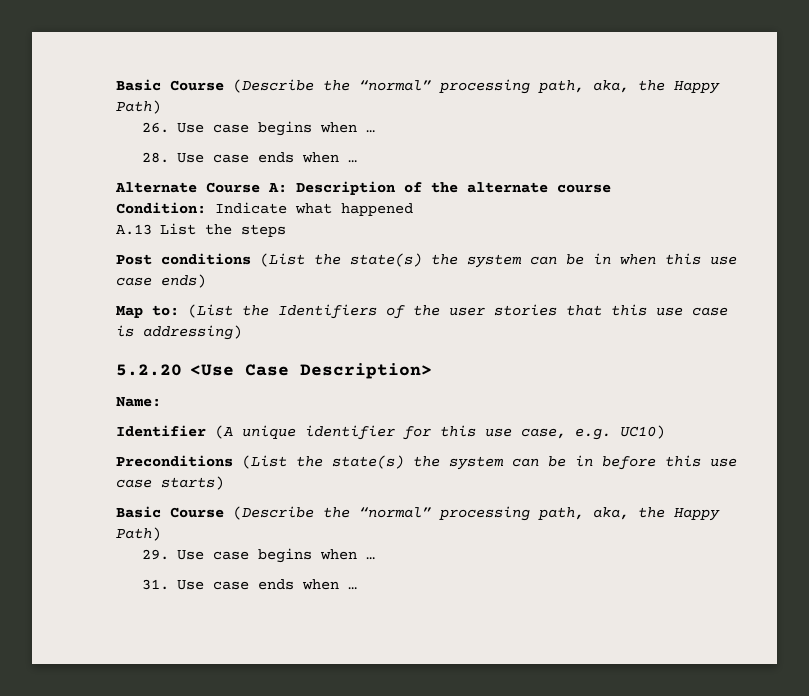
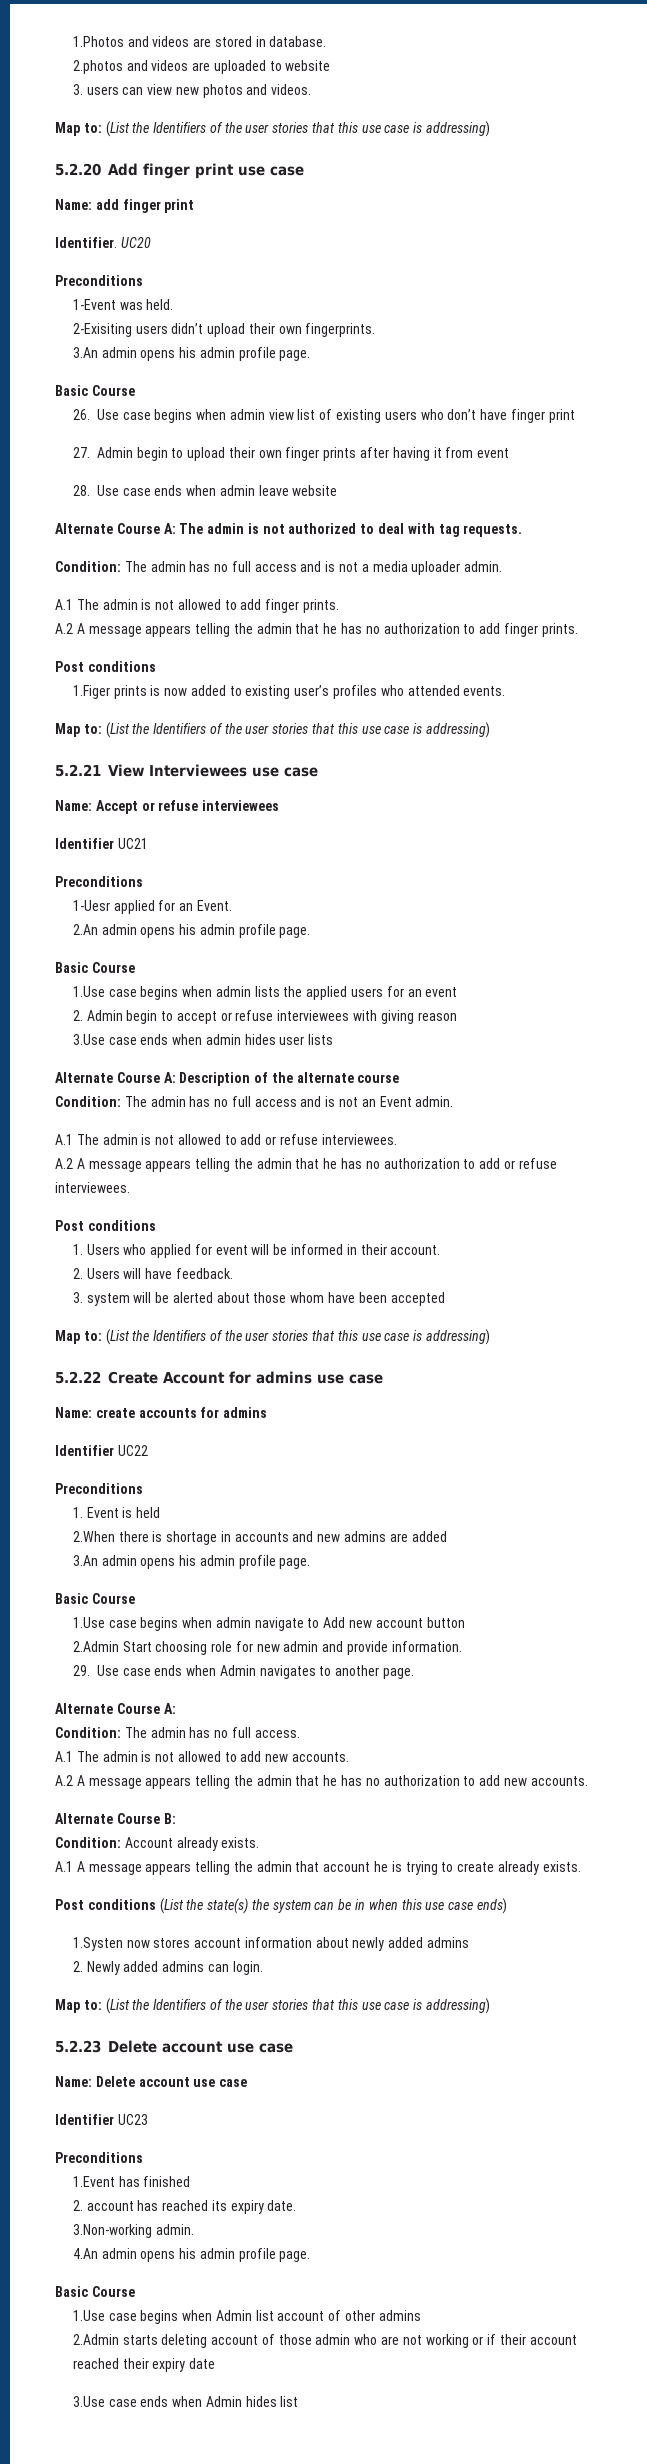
[116,79,720,94] [116,100,161,114] [142,121,376,136] [142,152,358,163] [115,181,611,195] [116,202,413,216] [116,223,286,237] [116,253,737,268] [116,274,206,288] Basic Course (Describe the “normal” processing path, aka, the Happy Path) // 26. Use case begins when … // 28. Use case ends when … // Alternate Course A: Description of the alternate course // Condition: Indicate what happened // A.13 List the steps // Post conditions (List the state(s) the system can be in when this use case ends) -> [72,36,327,47] [72,60,331,74] [72,84,312,98] 1.Photos and videos are stored in database. // 2.photos and videos are uploaded to website // 3. users can view new photos and videos.
[189,363,432,379] [116,397,161,407] [116,425,665,440] [116,455,737,470] [116,476,224,490] [116,506,720,521] [116,527,161,541] [142,548,376,563] [142,579,358,590] <Use Case Description> // Name: // Identifier (A unique identifier for this use case, e.g. UC10) // Preconditions (List the state(s) the system can be in before this use case starts) // Basic Course (Describe the “normal” processing path, aka, the Happy Path) // 29. Use case begins when … // 31. Use case ends when … -> [108,163,304,179] [55,199,195,213] [55,237,151,248] [55,275,143,286] [72,299,174,310] [72,323,376,337] [72,347,311,361] [55,385,135,396] [72,409,575,423] [72,447,510,461] [72,485,338,496] [55,523,523,537] [55,561,503,575] [55,599,340,613] [55,623,578,637] [55,661,156,672] [72,685,506,699] [55,722,490,738] [55,764,318,777] [55,800,280,814] [55,838,148,849] [55,876,143,887] [72,900,232,914] [72,924,311,938] [55,962,135,973] [72,986,458,1000] [72,1010,457,1024] [72,1034,334,1045] [55,1072,400,1086] [55,1096,454,1107] [55,1134,397,1145] [55,1158,557,1172] [55,1182,130,1193] [55,1220,156,1231] [72,1244,441,1258] [72,1268,233,1279] [72,1292,445,1306] [55,1329,490,1345] [55,1371,383,1384] [55,1407,268,1418] [55,1445,148,1456] [55,1483,143,1494] [72,1507,161,1518] [72,1531,447,1545] [72,1555,311,1569] [55,1593,135,1604] [72,1617,465,1631] [72,1641,462,1655] [72,1665,414,1679] [55,1703,176,1714] [55,1727,300,1738] [55,1751,350,1762] [55,1775,588,1789] [55,1813,176,1824] [55,1837,260,1851] [55,1861,581,1875] [55,1898,507,1914] [72,1937,469,1951] [72,1961,263,1975] [55,1998,490,2014] [55,2040,293,2053] [55,2076,248,2087] [55,2114,148,2125] [55,2152,143,2163] [72,2176,191,2187] [72,2200,297,2214] [72,2224,194,2238] [72,2248,311,2262] [55,2286,135,2297] [72,2310,421,2324] [72,2334,577,2348] [72,2358,216,2372] [72,2396,299,2407] Add finger print use case // Name: add finger print // Identifier. UC20 // Preconditions // 1-Event was held. // 2-Exisiting users didn’t upload their own fingerprints. // 3.An admin opens his admin profile page. // Basic Course // 26. Use case begins when admin view list of existing users who don’t have finger print // 27. Admin begin to upload their own finger prints after having it from event // 28. Use case ends when admin leave website // Alternate Course A: The admin is not authorized to deal with tag requests. // Condition: The admin has no full access and is not a media uploader admin. // A.1 The admin is not allowed to add finger prints. // A.2 A message appears telling the admin that he has no authorization to add finger prints. // Post conditions // 1.Figer prints is now added to existing user’s profiles who attended events. // Map to: (List the Identifiers of the user stories that this use case is addressing) // 5.2.21 View Interviewees use case // Name: Accept or refuse interviewees // Identifier UC21 // Preconditions // 1-Uesr applied for an Event. // 2.An admin opens his admin profile page. // Basic Course // 1.Use case begins when admin lists the applied users for an event // 2. Admin begin to accept or refuse interviewees with giving reason // 3.Use case ends when admin hides user lists // Alternate Course A: Description of the alternate course // Condition: The admin has no full access and is not an Event admin. // A.1 The admin is not allowed to add or refuse interviewees. // A.2 A message appears telling the admin that he has no authorization to add or refuse interviewees. // Post conditions // 1. Users who applied for event will be informed in their account. // 2. Users will have feedback. // 3. system will be alerted about those whom have been accepted // Map to: (List the Identifiers of the user stories that this use case is addressing) // 5.2.22 Create Account for admins use case // Name: create accounts for admins // Identifier UC22 // Preconditions // 1. Event is held // 2.When there is shortage in accounts and new admins are added // 3.An admin opens his admin profile page. // Basic Course // 1.Use case begins when admin navigate to Add new account button // 2.Admin Start choosing role for new admin and provide information. // 29. Use case ends when Admin navigates to another page. // Alternate Course A: // Condition: The admin has no full access. // A.1 The admin is not allowed to add new accounts. // A.2 A message appears telling the admin that he has no authorization to add new accounts. // Alternate Course B: // Condition: Account already exists. // A.1 A message appears telling the admin that account he is trying to create already exists. // Post conditions (List the state(s) the system can be in when this use case ends) // 1.Systen now stores account information about newly added admins // 2. Newly added admins can login. // Map to: (List the Identifiers of the user stories that this use case is addressing) // 5.2.23 Delete account use case // Name: Delete account use case // Identifier UC23 // Preconditions // 1.Event has finished // 2. account has reached its expiry date. // 3.Non-working admin. // 4.An admin opens his admin profile page. // Basic Course // 1.Use case begins when Admin list account of other admins // 2.Admin starts deleting account of those admin who are not working or if their account reached their expiry date // 3.Use case ends when Admin hides list

